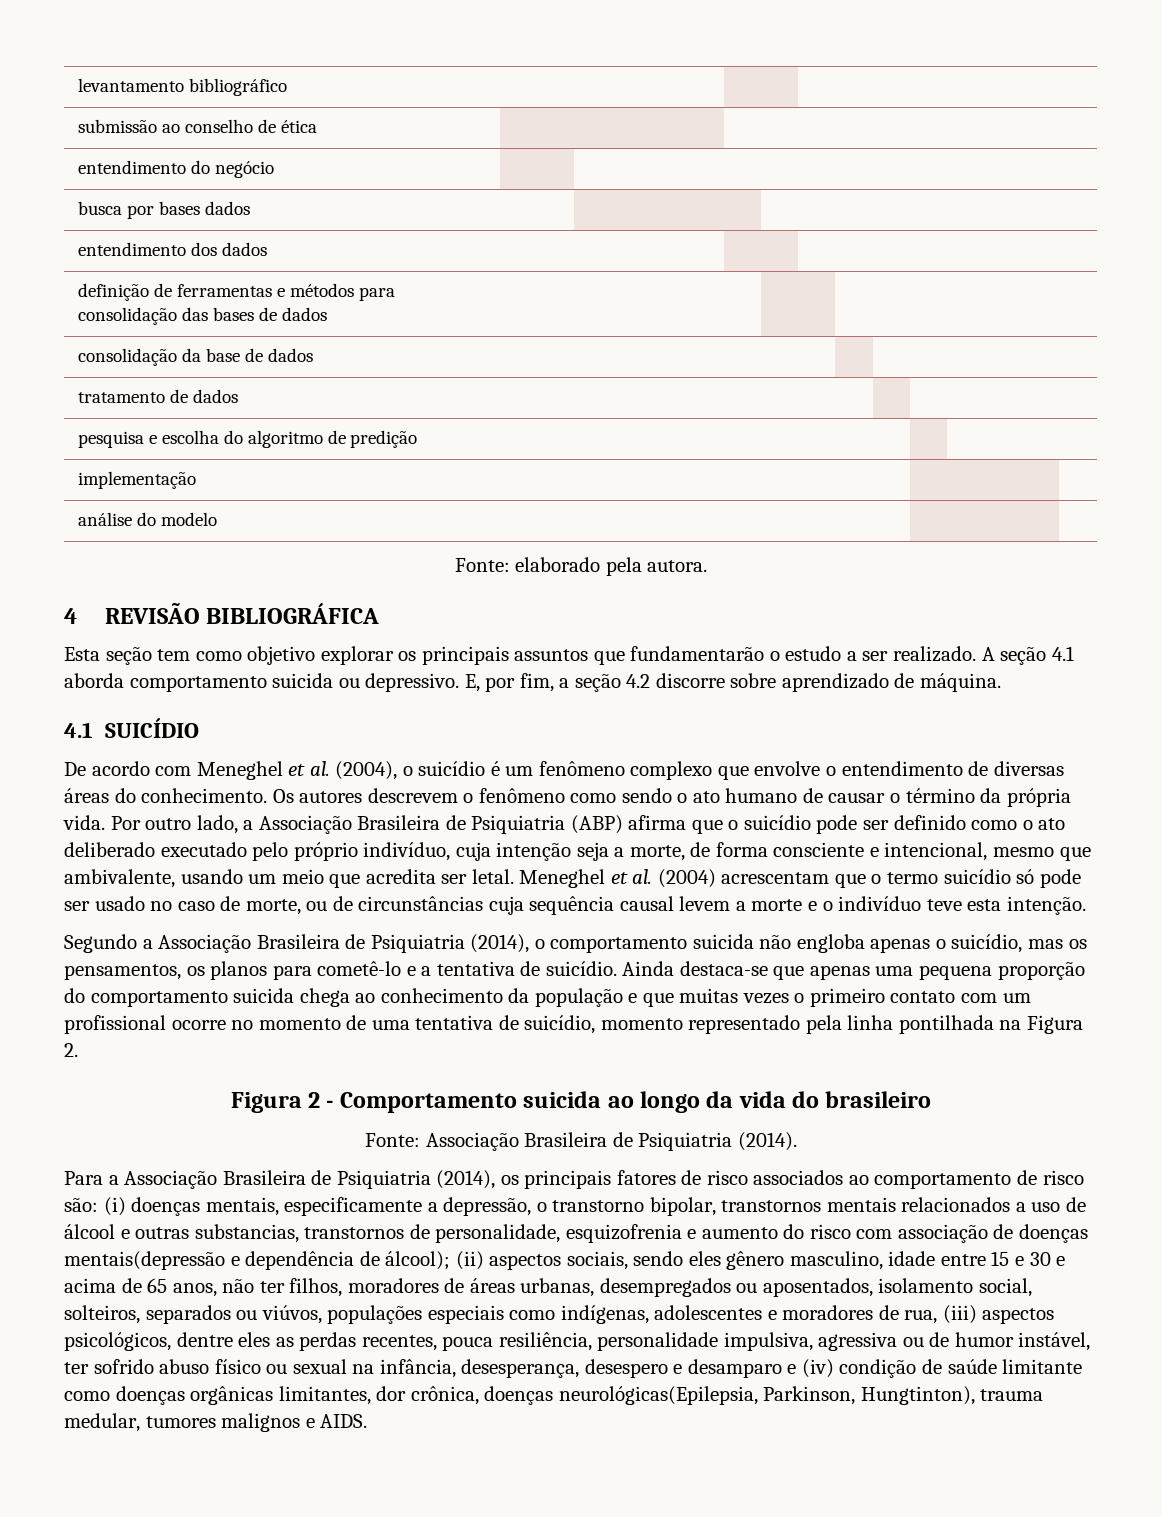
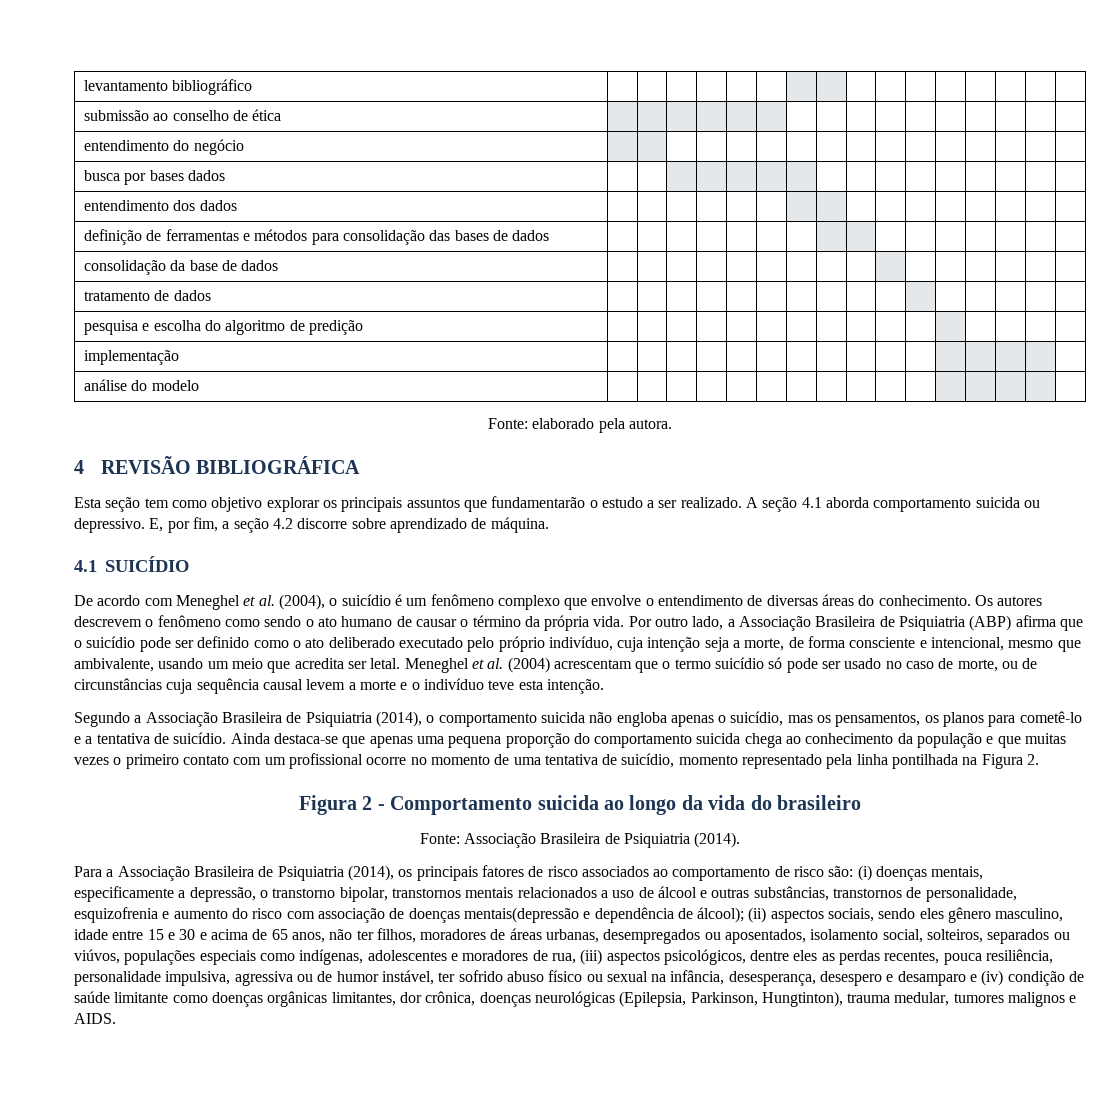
[194,1224,299,1243] substancias, -> [753,886,829,901] substâncias,
[558,1386,758,1405] neurológicas(Epilepsia, -> [534,991,687,1007] neurológicas (Epilepsia,

